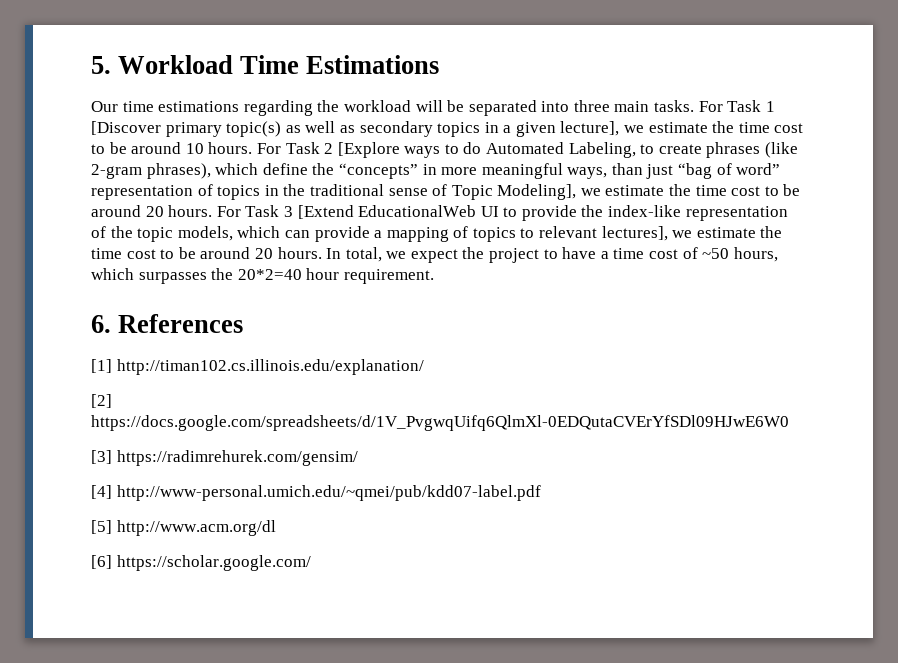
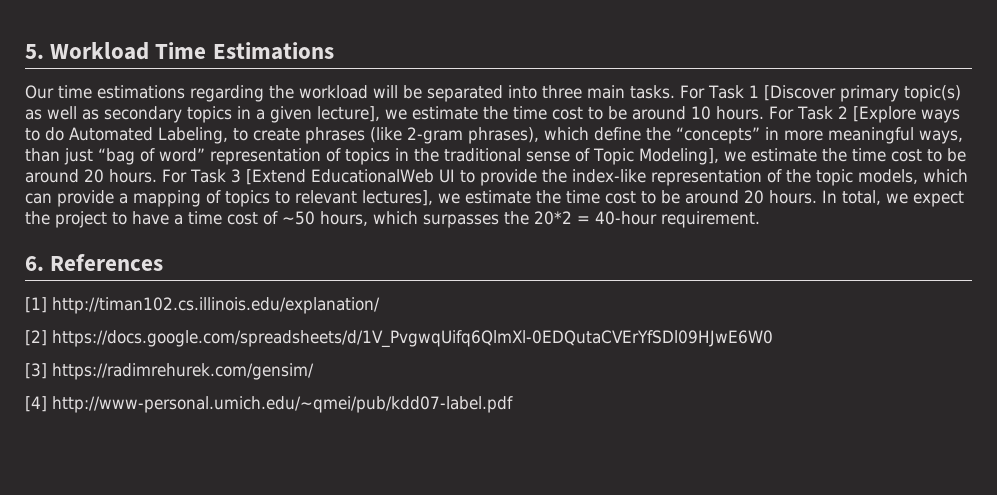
[237,268,340,280] 20*2=40 hour -> [534,211,657,225] 20*2 = 40-hour
[91,520,276,536] [91,555,311,571] // [5] http://www.acm.org/dl // [6] https://scholar.google.com/ -> (513, 404) none

